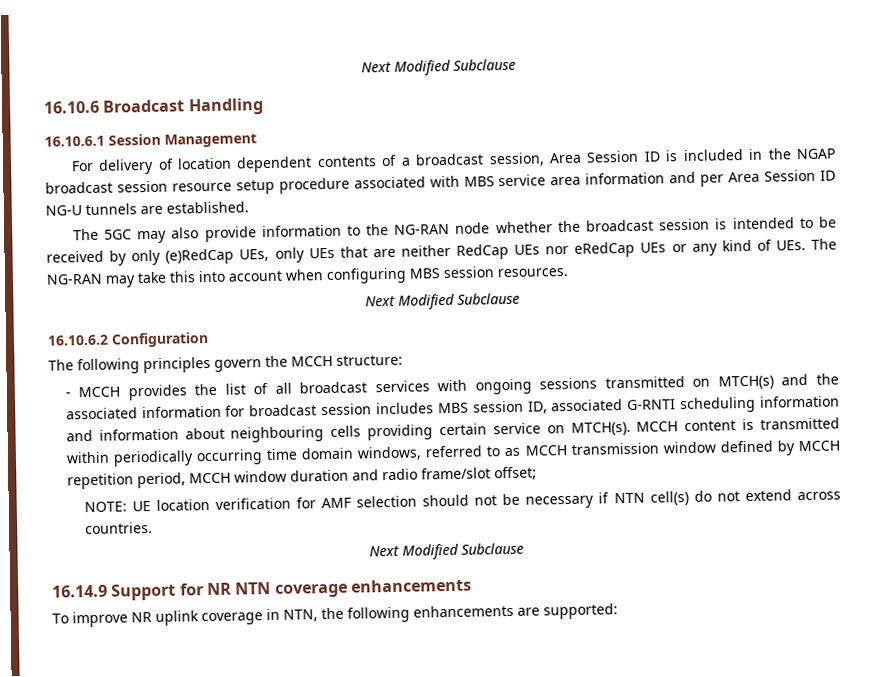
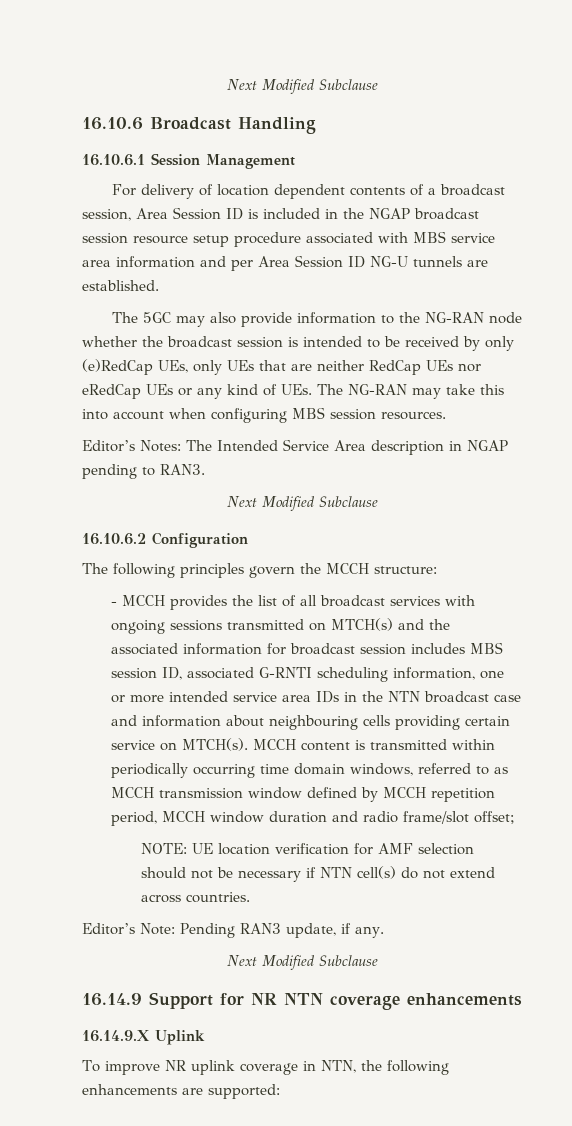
(568, 272) none -> [82,439,508,455] [82,464,205,479] // Editor’s Notes: The Intended Service Area description in NGAP pending to RAN3.
[760,395,841,408] information -> [393,667,505,680] [111,691,522,703] information, one or more intended service area IDs in the NTN broadcast case
(153, 528) none -> [82,923,384,938] // Editor’s Note: Pending RAN3 update, if any.
(472, 585) none -> [82,1030,205,1045] // 16.14.9.X Uplink

